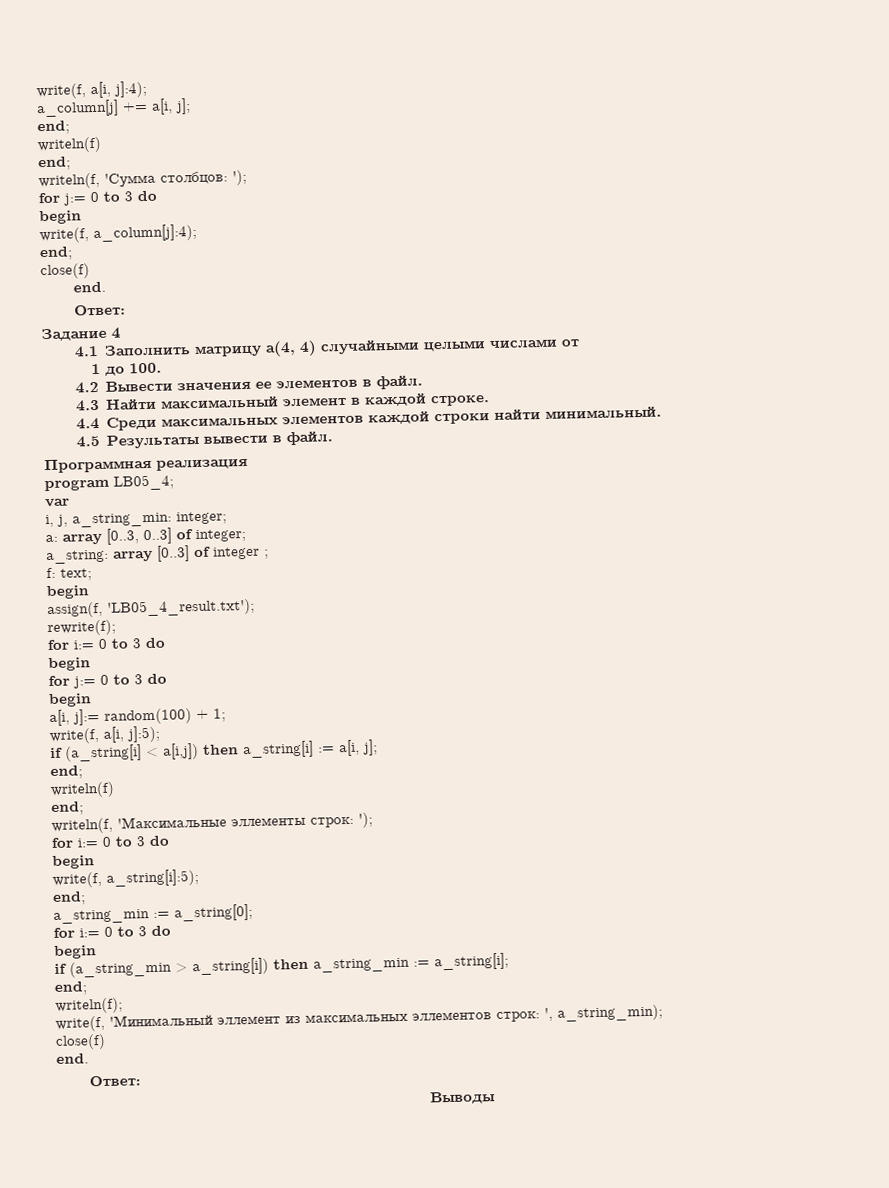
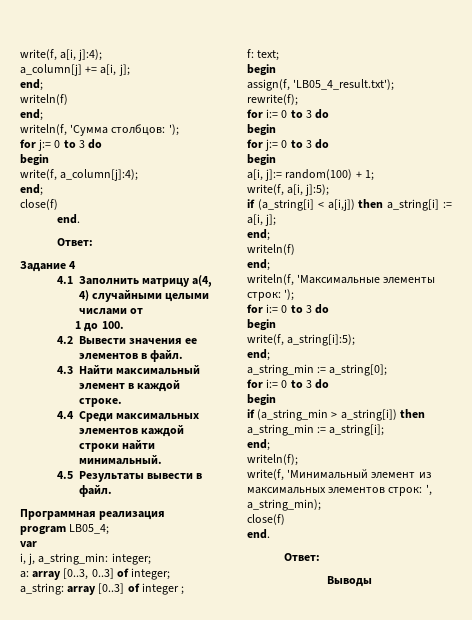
[231,816,306,827] эллементы -> [383,277,436,284] элементы
[217,1015,281,1025] эллемент -> [371,472,416,479] элемент
[412,1011,492,1021] эллементов -> [328,487,386,494] элементов

